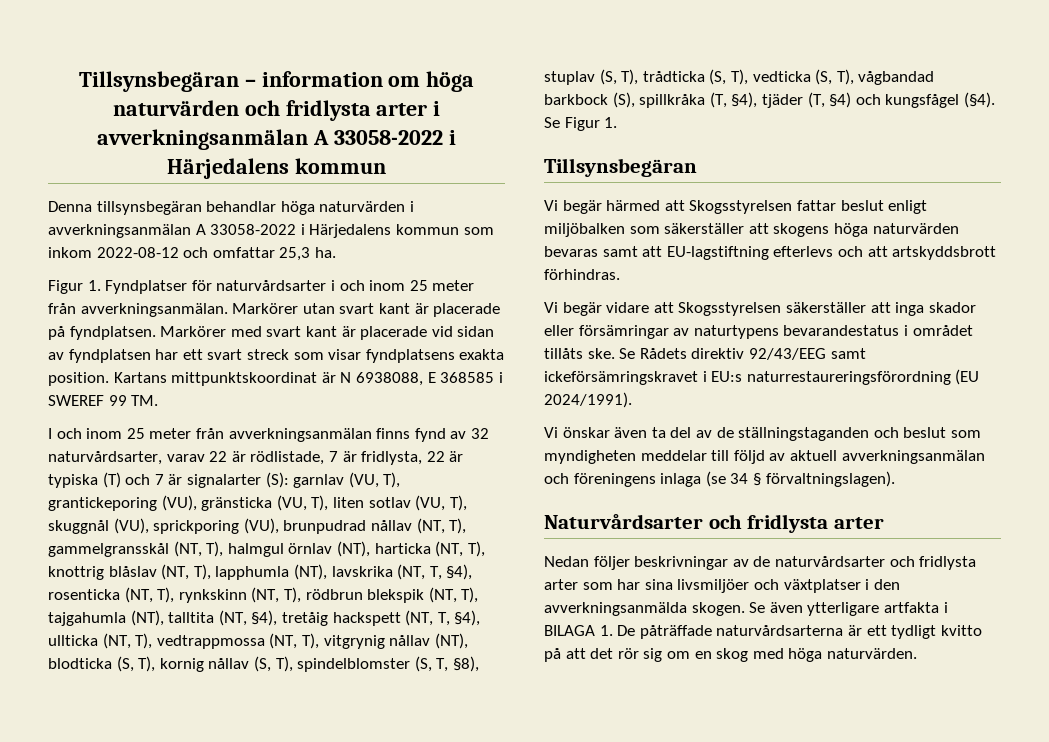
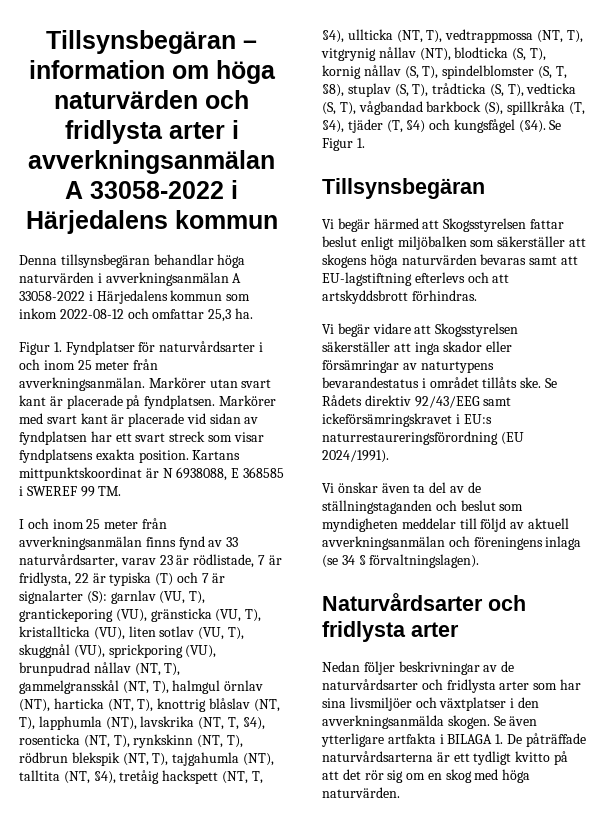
[470,428,489,439] 32 -> [226,537,239,547] 33
[209,451,228,462] 22 -> [159,555,173,565] 23
(329, 503) none -> [19,626,125,640] kristallticka (VU),

